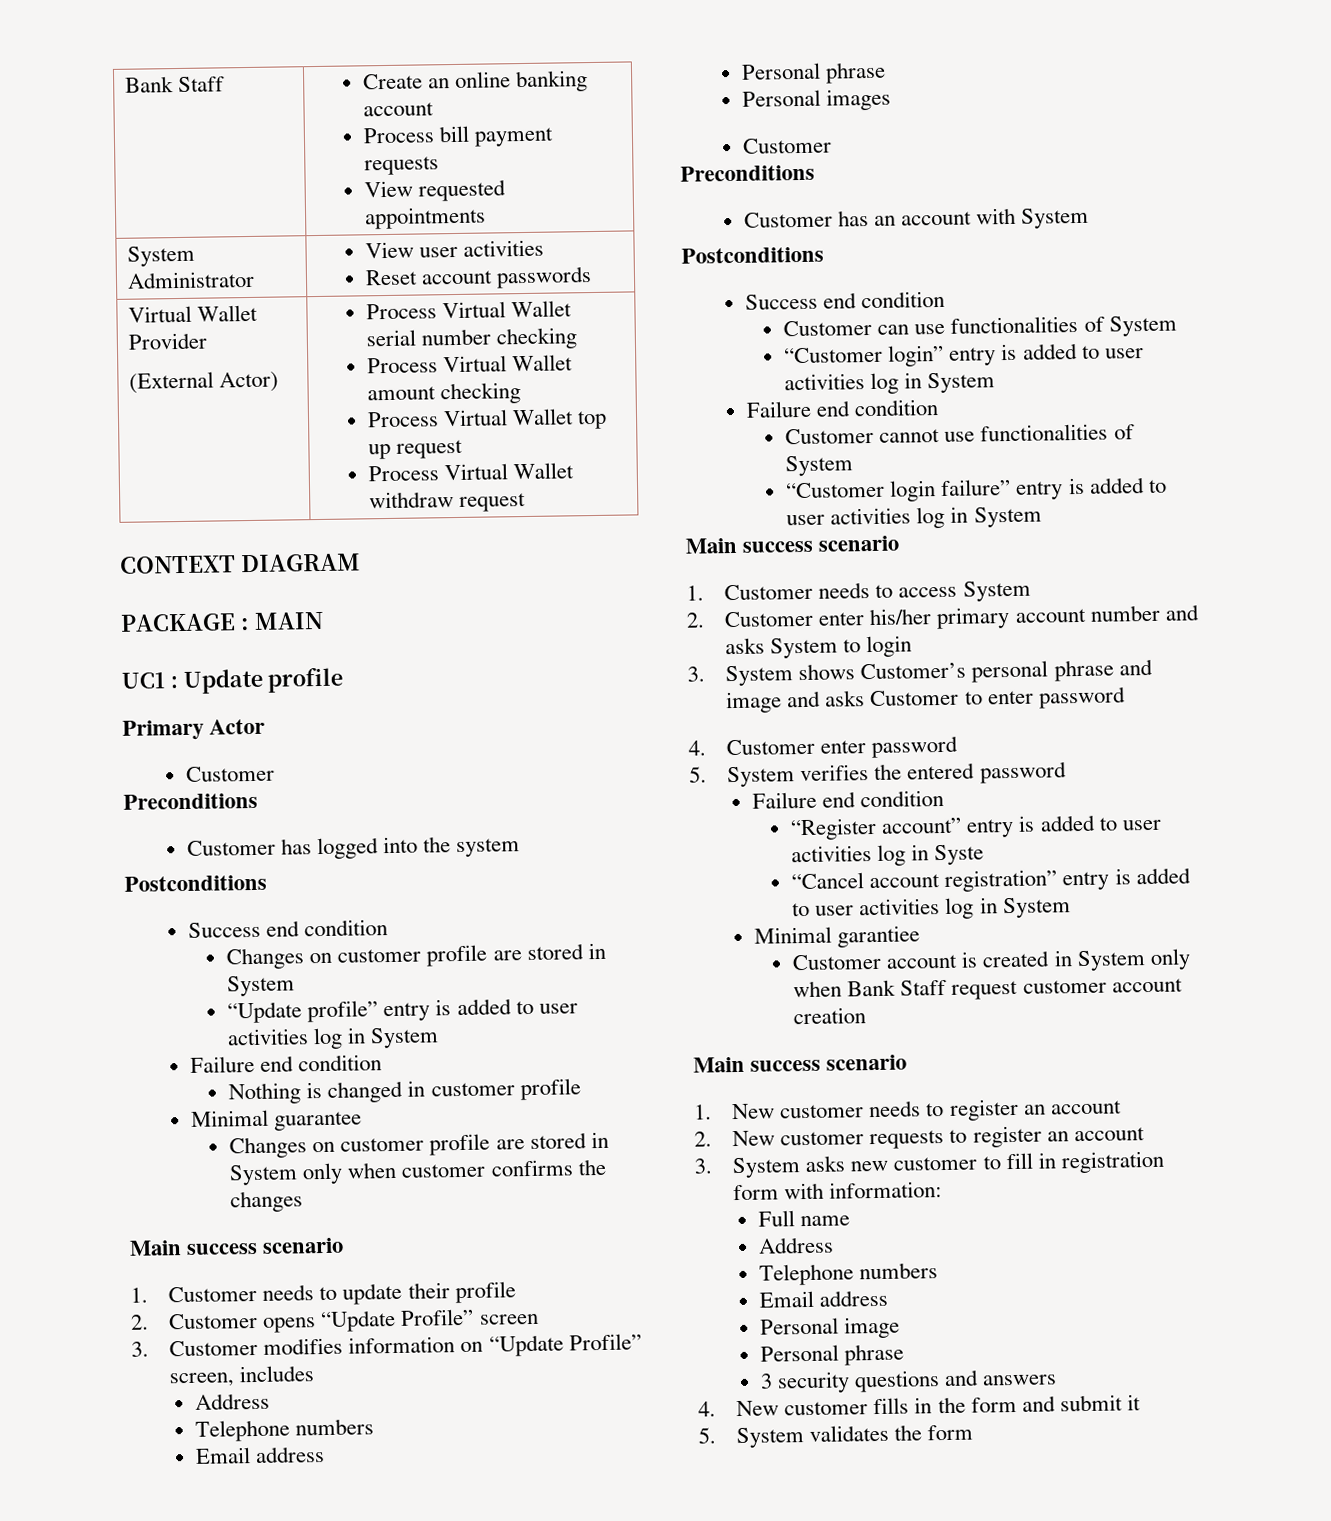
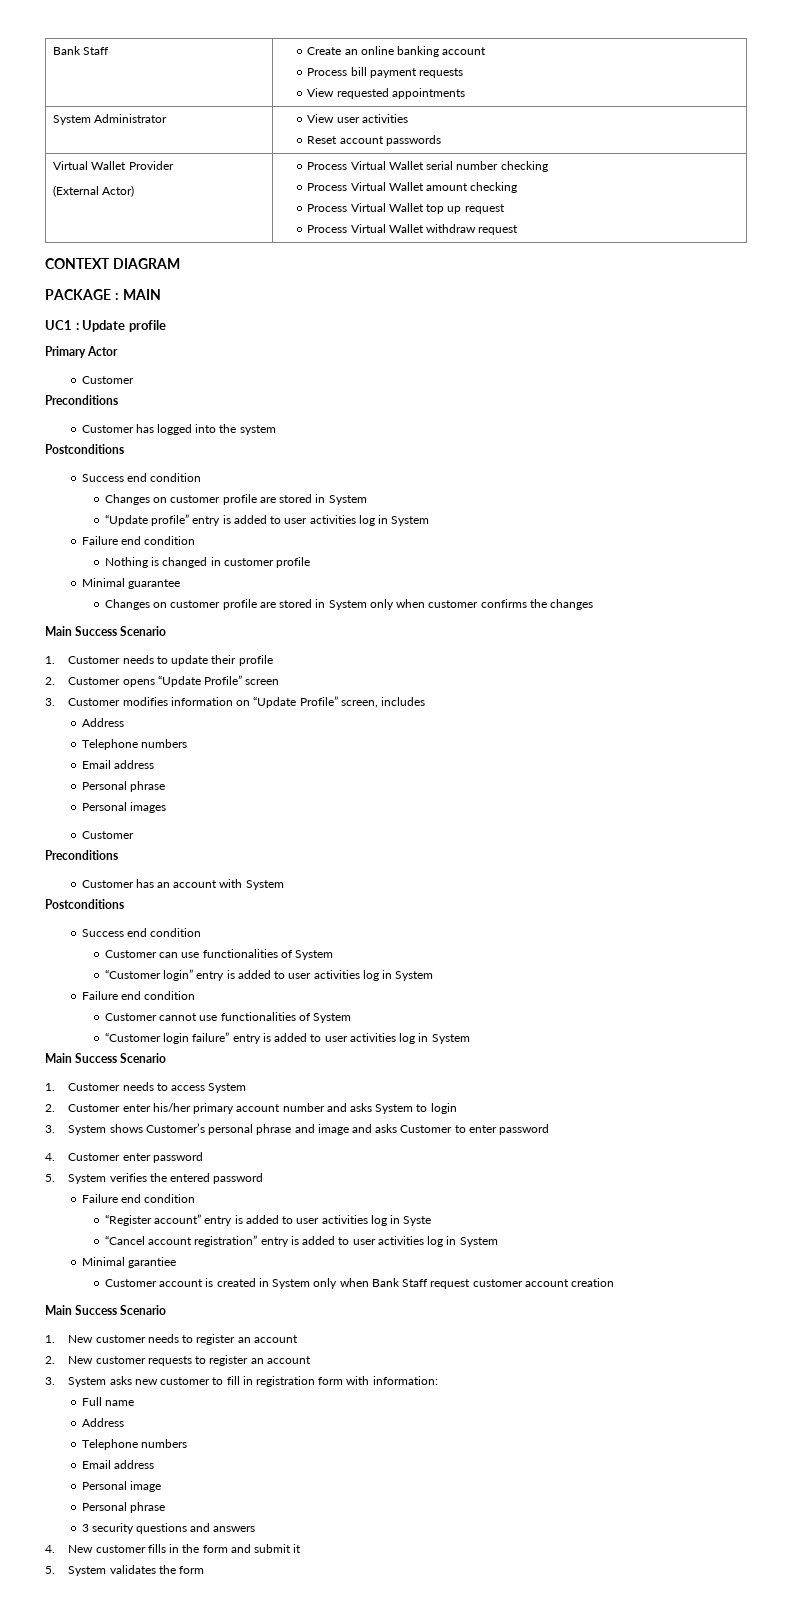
[186,1237,345,1255] success scenario -> [75,626,167,636] Success Scenario
[742,535,900,553] success scenario -> [75,1053,167,1063] Success Scenario
[750,1054,908,1072] success scenario -> [75,1305,167,1315] Success Scenario

